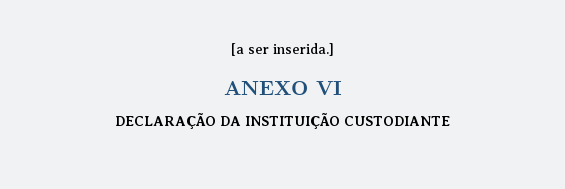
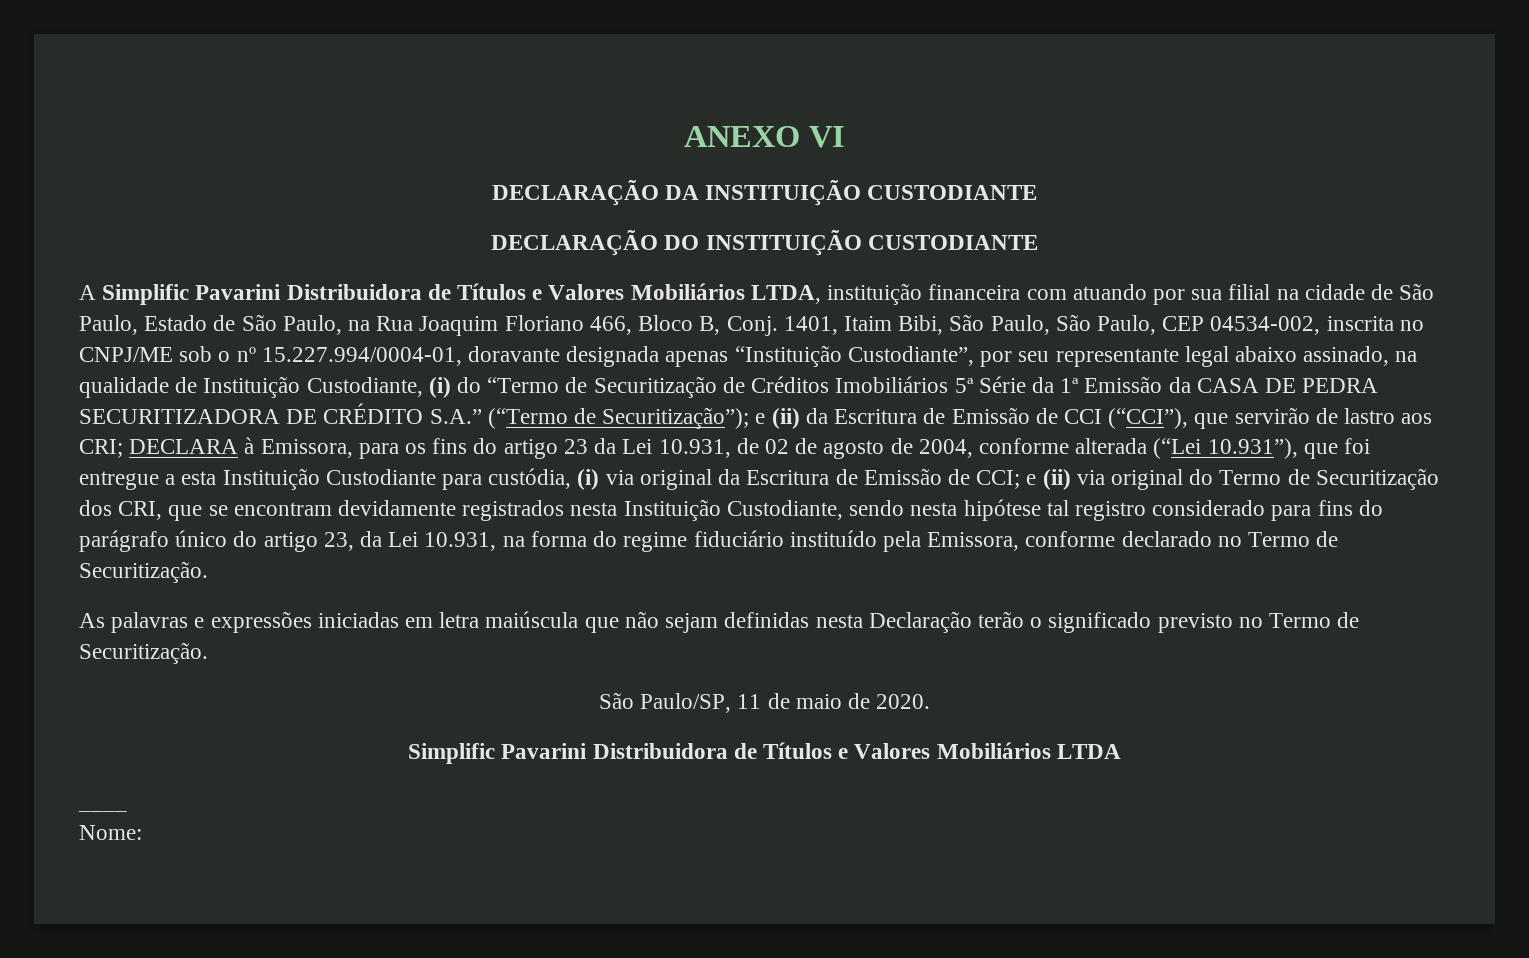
[231,43,334,56] [a ser inserida.] // -> (684, 136) none
(450, 121) none -> [491,230,1038,256] [79,283,1435,305] [79,314,1424,336] [79,345,1418,367] [79,376,1379,398] [79,403,1433,429] [79,437,1371,459] [79,468,1439,490] [79,499,1383,521] [79,530,1339,552] [79,561,208,583] [79,611,1360,633] [79,642,208,664] [598,692,931,713] [408,742,1121,764] [78,809,127,812] [79,825,142,840] // DECLARAÇÃO DO INSTITUIÇÃO CUSTODIANTE // A Simplific Pavarini Distribuidora de Títulos e Valores Mobiliários LTDA, instituição financeira com atuando por sua filial na cidade de São Paulo, Estado de São Paulo, na Rua Joaquim Floriano 466, Bloco B, Conj. 1401, Itaim Bibi, São Paulo, São Paulo, CEP 04534-002, inscrita no CNPJ/ME sob o nº 15.227.994/0004-01, doravante designada apenas “Instituição Custodiante”, por seu representante legal abaixo assinado, na qualidade de Instituição Custodiante, (i) do “Termo de Securitização de Créditos Imobiliários 5ª Série da 1ª Emissão da CASA DE PEDRA SECURITIZADORA DE CRÉDITO S.A.” (“Termo de Securitização”); e (ii) da Escritura de Emissão de CCI (“CCI”), que servirão de lastro aos CRI; DECLARA à Emissora, para os fins do artigo 23 da Lei 10.931, de 02 de agosto de 2004, conforme alterada (“Lei 10.931”), que foi entregue a esta Instituição Custodiante para custódia, (i) via original da Escritura de Emissão de CCI; e (ii) via original do Termo de Securitização dos CRI, que se encontram devidamente registrados nesta Instituição Custodiante, sendo nesta hipótese tal registro considerado para fins do parágrafo único do artigo 23, da Lei 10.931, na forma do regime fiduciário instituído pela Emissora, conforme declarado no Termo de Securitização. // As palavras e expressões iniciadas em letra maiúscula que não sejam definidas nesta Declaração terão o significado previsto no Termo de Securitização. // São Paulo/SP, 11 de maio de 2020. // Simplific Pavarini Distribuidora de Títulos e Valores Mobiliários LTDA // ____ // Nome:

